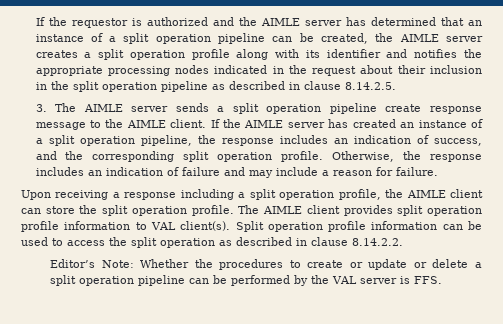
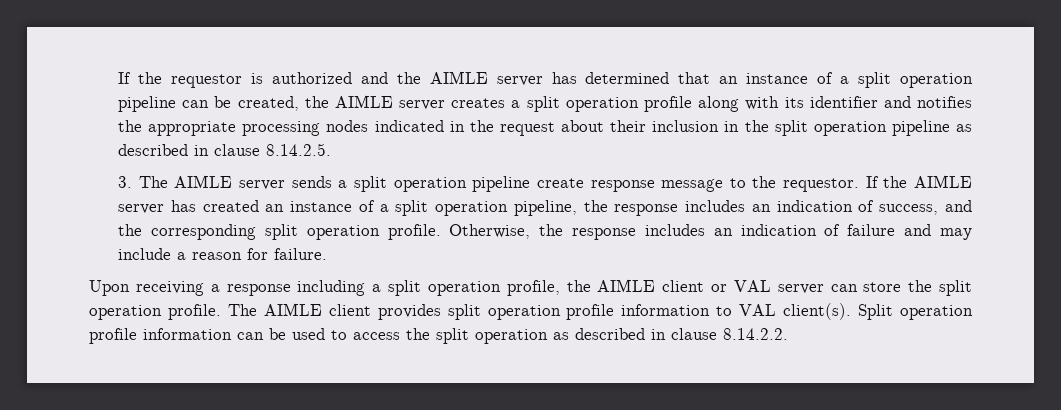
[126,119,207,128] AIMLE client. -> [783,178,860,192] requestor.
(483, 193) none -> [711,280,824,294] or VAL server
[50,259,482,270] [50,275,443,286] // Editor’s Note: Whether the procedures to create or update or delete a split operation pipeline can be performed by the VAL server is FFS. -> (788, 334) none

